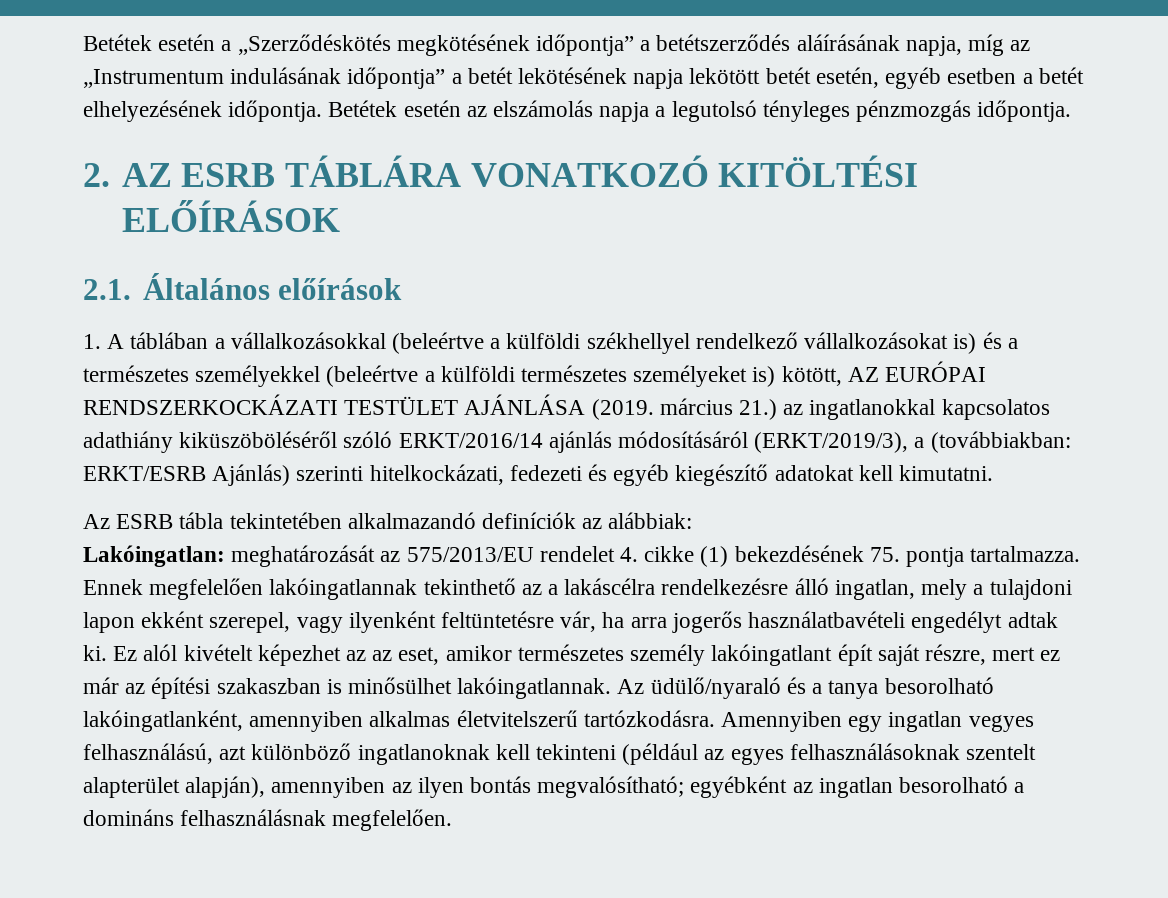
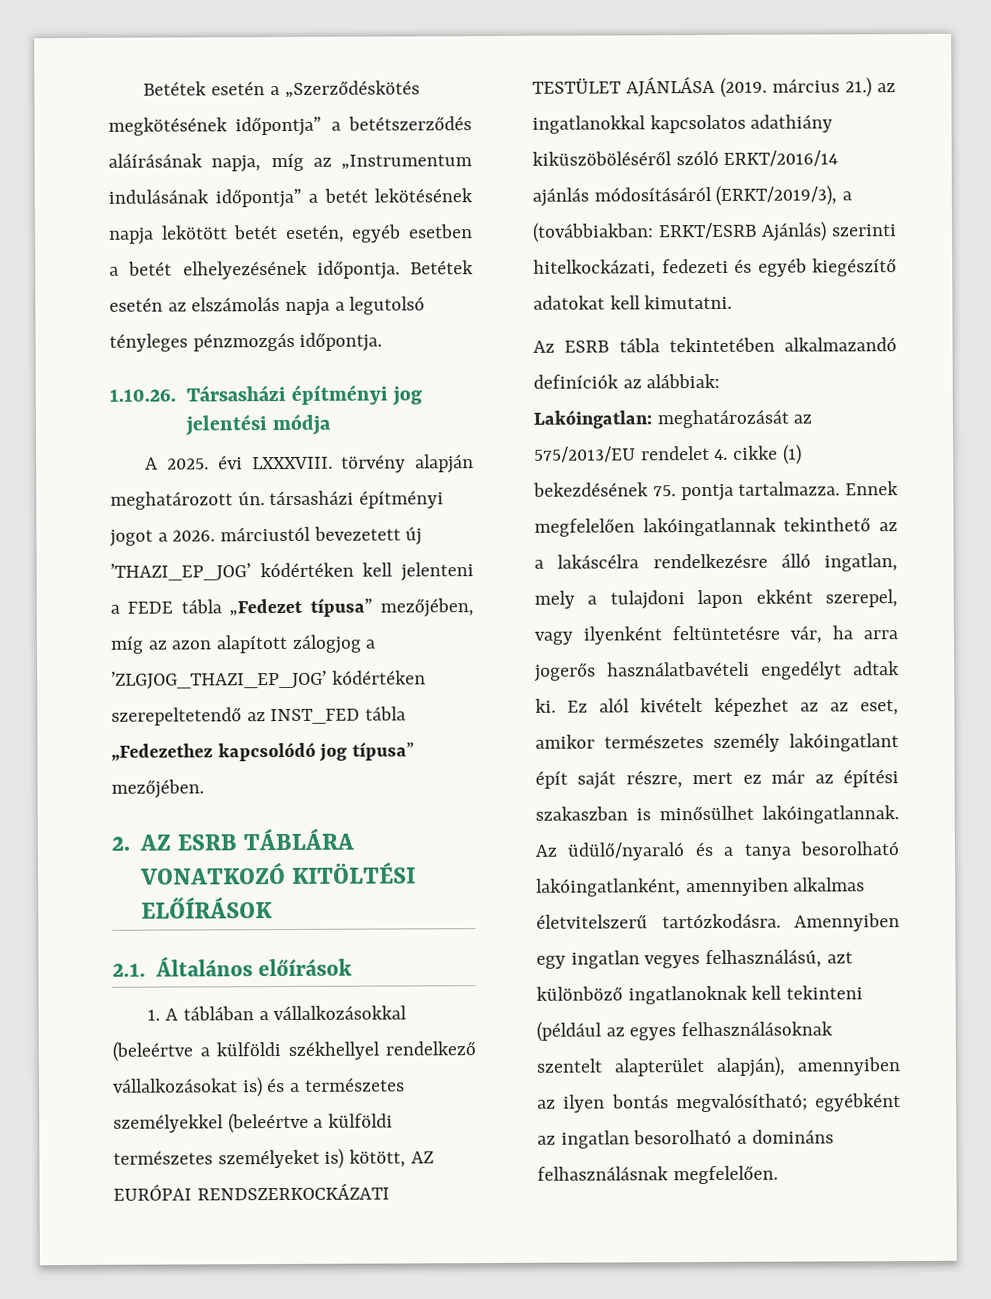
(1072, 111) none -> [109,384,422,406] [184,413,331,436] [145,454,474,474] [110,490,445,510] [109,526,423,547] [110,562,474,582] [110,597,474,618] [110,634,376,654] [111,670,426,689] [111,706,407,726] [111,741,416,762] [111,779,204,799] // 1.10.26. Társasházi építményi jog jelentési módja // A 2025. évi LXXXVIII. törvény alapján meghatározott ún. társasházi építményi jogot a 2026. márciustól bevezetett új ’THAZI_EP_JOG’ kódértéken kell jelenteni a FEDE tábla „Fedezet típusa” mezőjében, míg az azon alapított zálogjog a ’ZLGJOG_THAZI_EP_JOG’ kódértéken szerepeltetendő az INST_FED tábla „Fedezethez kapcsolódó jog típusa” mezőjében.

